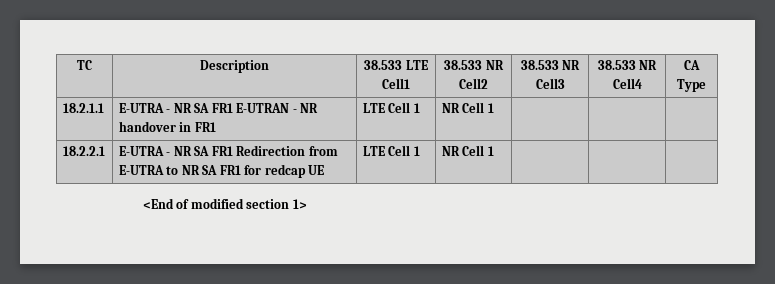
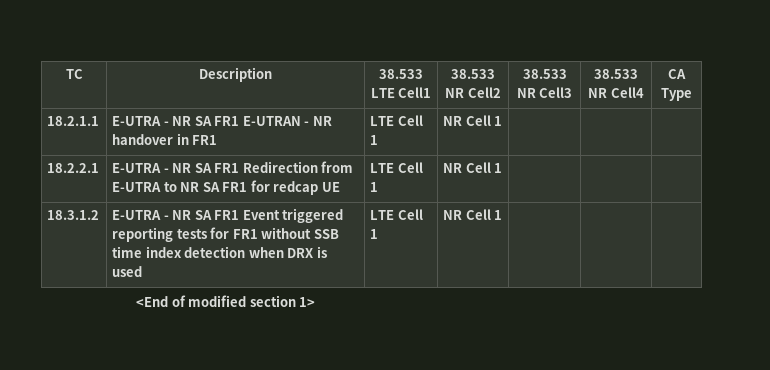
(494, 151) none -> [47,210,100,220] [112,208,344,223] [112,227,339,242] [112,246,327,258] [112,266,143,277] [370,209,423,220] [370,229,379,239] [443,209,503,220] // 18.3.1.2 | E-UTRA - NR SA FR1 Event triggered reporting tests for FR1 without SSB time index detection when DRX is used | LTE Cell 1 | NR Cell 1 | | |

